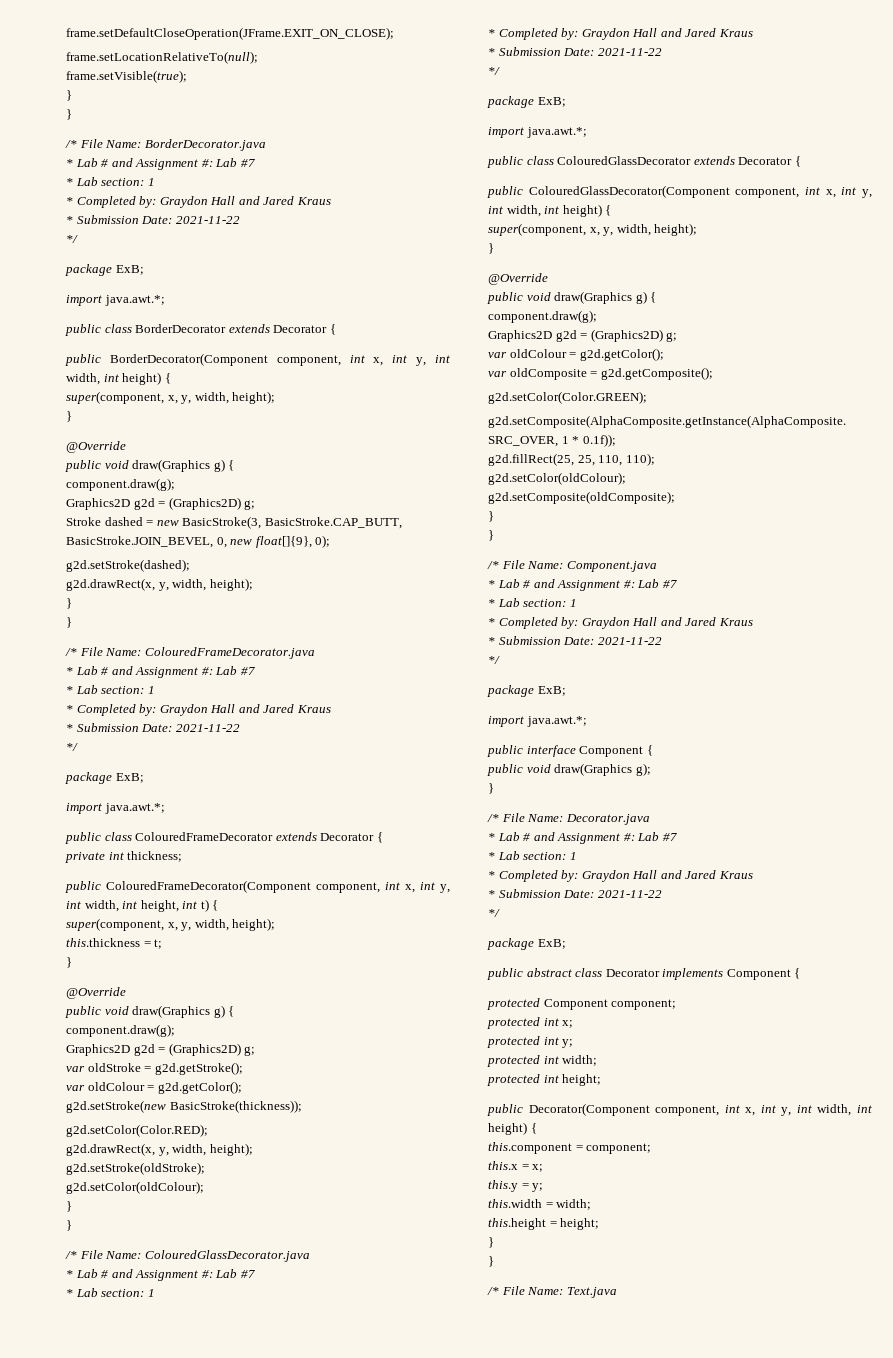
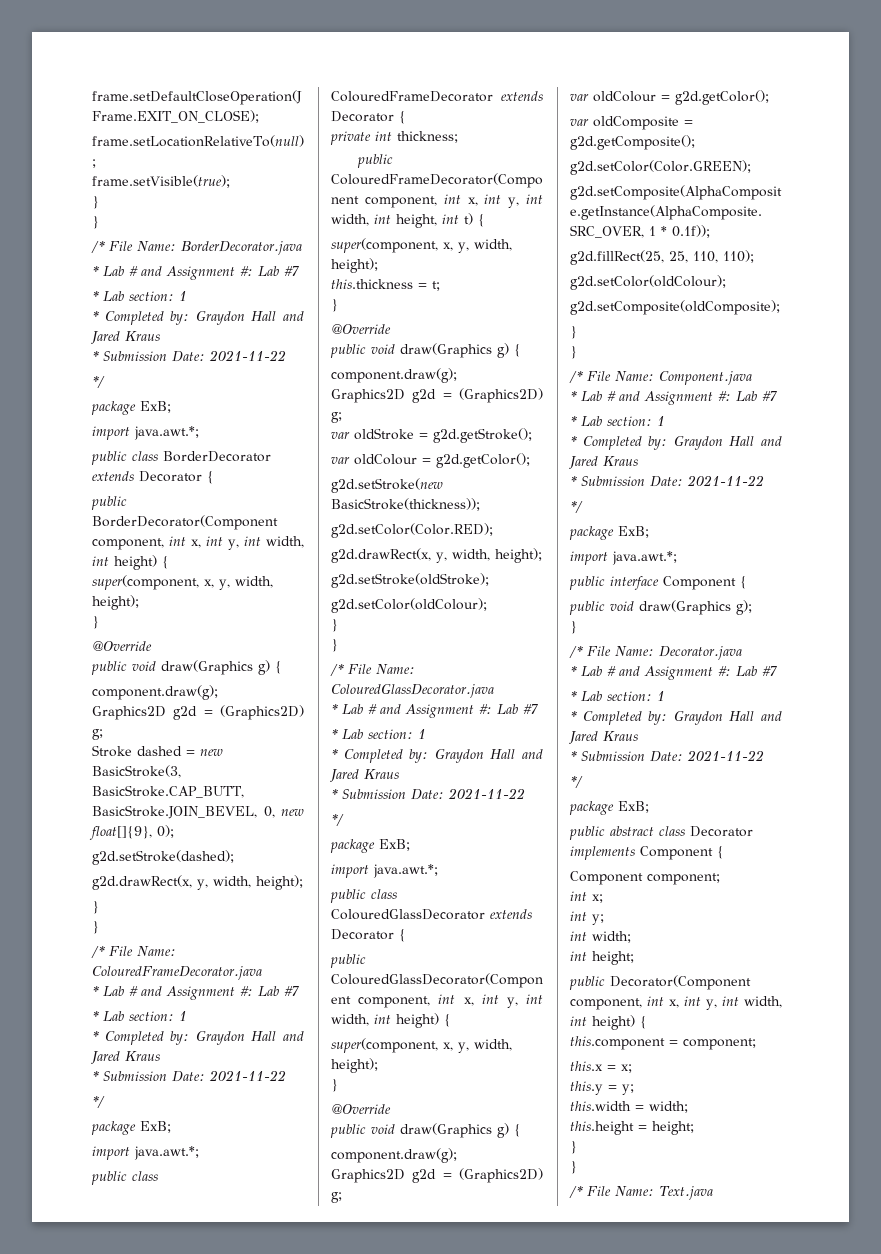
[487,998,540,1010] protected -> (724, 852) none
[487,1017,540,1029] protected -> (720, 879) none
[487,1036,540,1048] protected -> (603, 898) none
[487,1055,540,1067] protected -> (604, 919) none
[487,1074,540,1086] protected -> (631, 937) none

